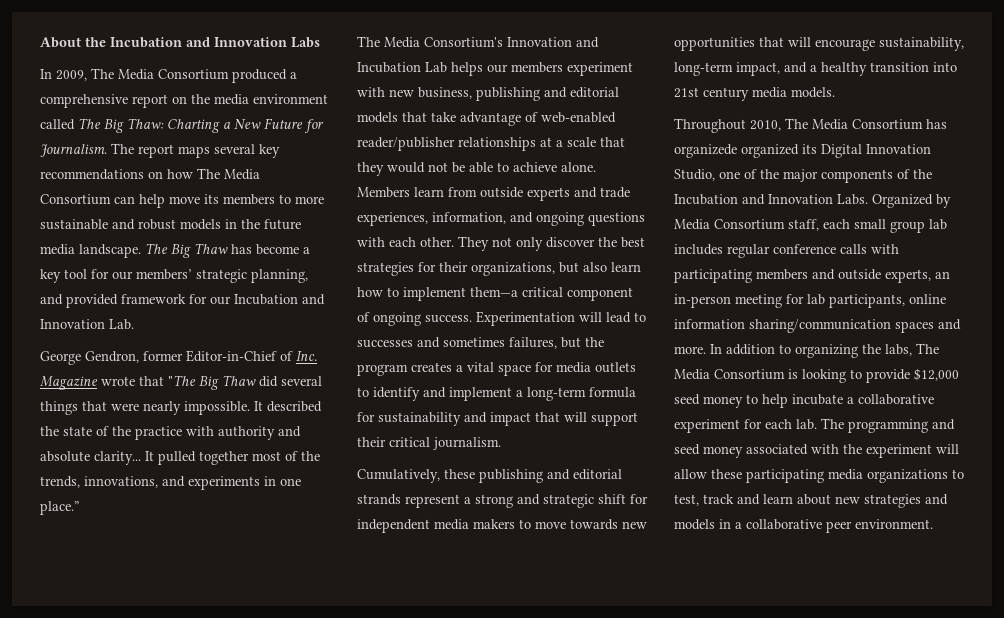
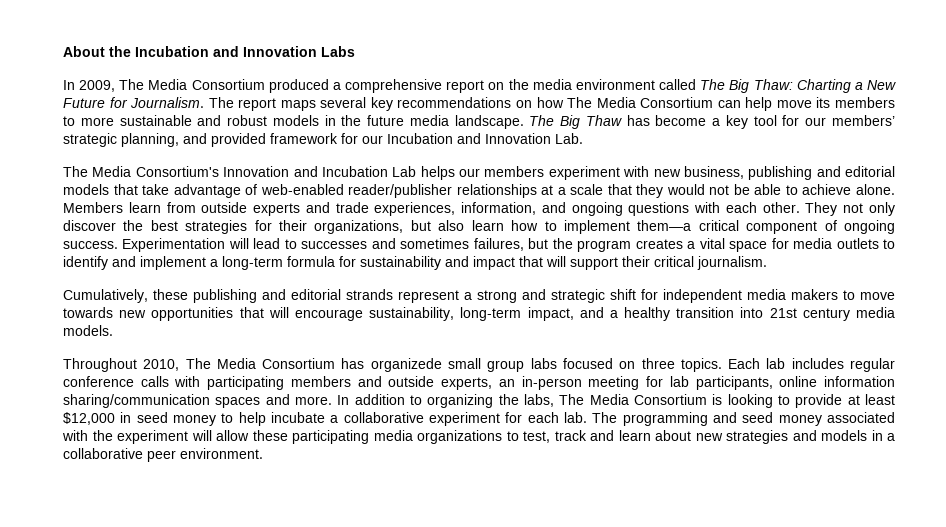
[40,350,317,365] [40,375,322,390] [40,401,322,415] [40,426,301,440] [40,451,320,465] [40,476,301,490] [40,501,79,515] // George Gendron, former Editor-in-Chief of Inc. Magazine wrote that "The Big Thaw did several things that were nearly impossible. It described the state of the practice with authority and absolute clarity... It pulled together most of the trends, innovations, and experiments in one place.” -> (583, 138) none
[741,144,931,158] [674,169,932,183] [674,194,951,208] [674,219,925,233] organized its Digital Innovation Studio, one of the major components of the Incubation and Innovation Labs. Organized by Media Consortium staff, each small group -> [448,358,761,372] small group labs focused on three topics. Each
[914,368,959,381] $12,000 -> [847,394,896,405] [63,412,132,425] at least $12,000 in

